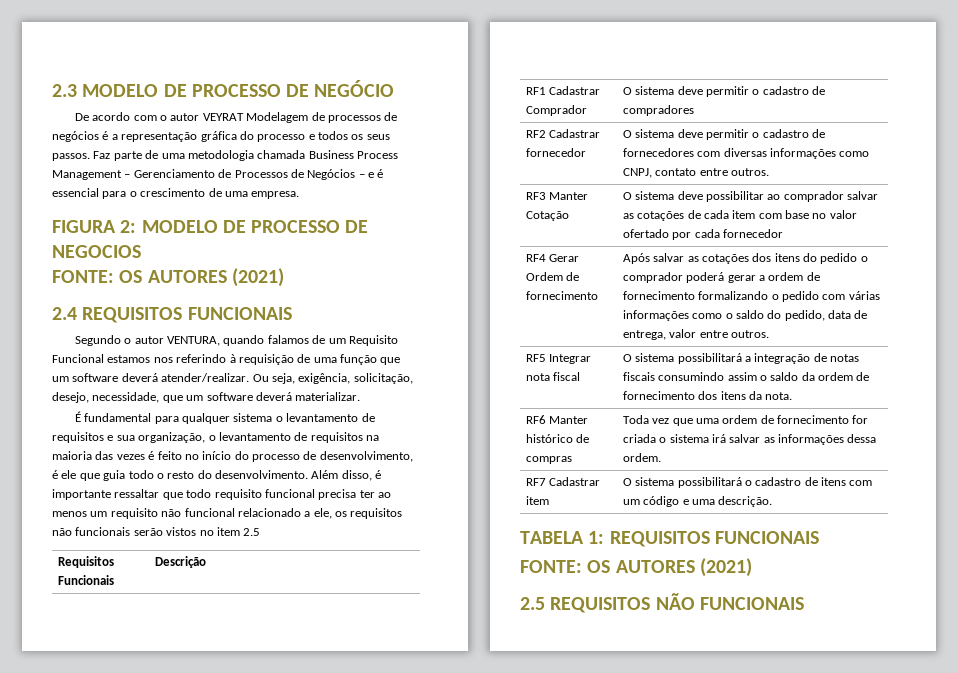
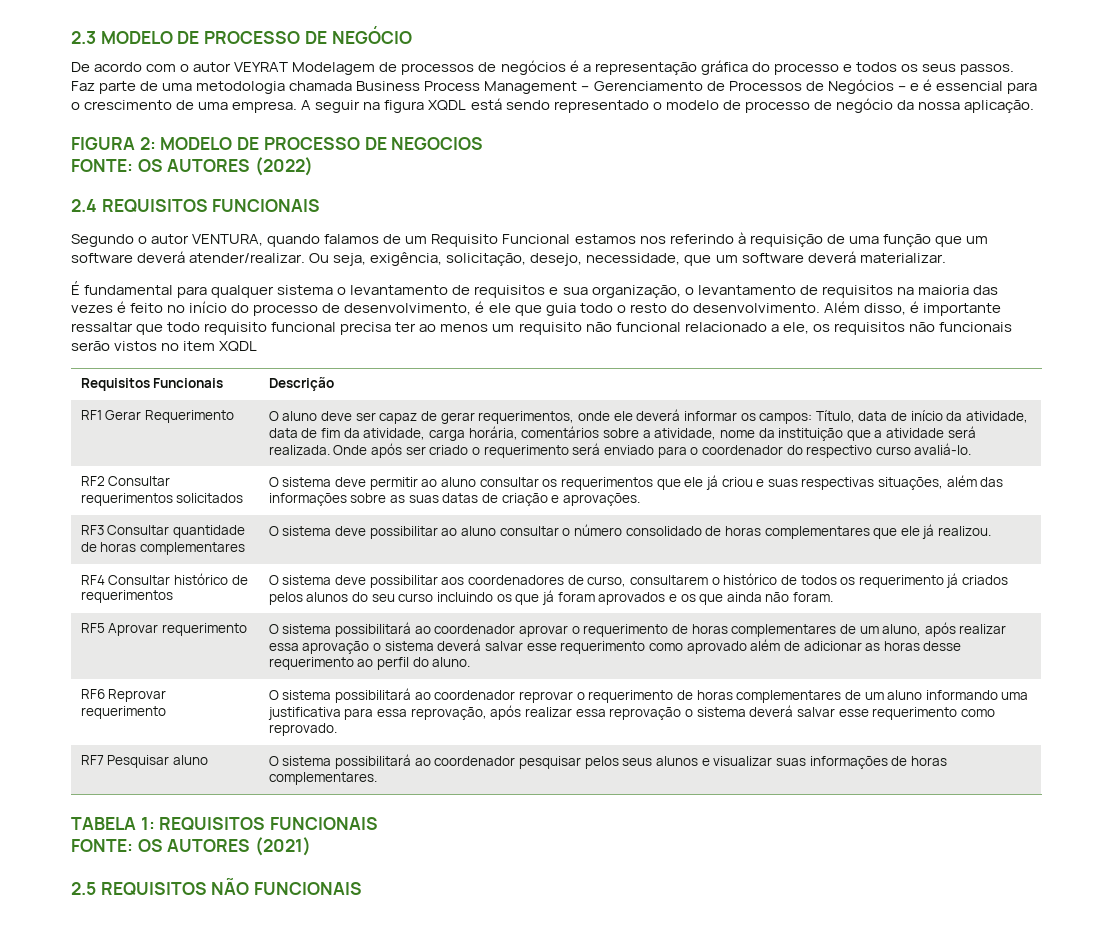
(300, 195) none -> [301,98,1035,113] A seguir na figura XQDL está sendo representado o modelo de processo de negócio da nossa aplicação.
[231,268,284,287] (2021) -> [255,157,314,176] (2022)
[243,528,261,536] 2.5 -> [219,341,258,352] XQDL
[549,86,601,95] [525,105,587,116] [622,86,826,97] [622,105,694,116] [525,129,601,138] [525,148,586,157] [622,129,826,140] [622,148,870,159] [622,168,769,178] [525,192,589,200] [525,211,569,221] Cadastrar Comprador | O sistema deve permitir o cadastro de compradores // RF2 Cadastrar fornecedor | O sistema deve permitir o cadastro de fornecedores com diversas informações como CNPJ, contato entre outros. // RF3 Manter Cotação -> [105,410,235,423] [268,409,1029,424] [268,426,976,441] [268,443,972,458] [80,476,171,486] [80,493,244,506] [268,475,1004,490] [268,493,640,506] [80,525,246,538] [80,542,246,555] Gerar Requerimento | O aluno deve ser capaz de gerar requerimentos, onde ele deverá informar os campos: Título, data de início da atividade, data de fim da atividade, carga horária, comentários sobre a atividade, nome da instituição que a atividade será realizada. Onde após ser criado o requerimento será enviado para o coordenador do respectivo curso avaliá-lo. // RF2 Consultar requerimentos solicitados | O sistema deve permitir ao aluno consultar os requerimentos que ele já criou e suas respectivas situações, além das informações sobre as suas datas de criação e aprovações. // RF3 Consultar quantidade de horas complementares
[783,191,879,202] [622,210,857,221] [622,229,783,240] [525,254,580,262] [525,272,580,281] [525,291,598,300] [622,253,868,264] [622,272,820,283] [622,291,880,302] [622,310,868,321] [622,329,769,340] [525,354,592,364] [525,372,581,381] [622,353,860,364] [622,372,870,381] [622,391,793,400] [525,415,589,424] [525,434,590,443] [525,456,572,464] [622,415,869,426] [622,434,877,445] [622,453,661,462] [525,477,601,486] [525,496,549,505] [622,477,873,488] [622,496,773,507] comprador salvar as cotações de cada item com base no valor ofertado por cada fornecedor // RF4 Gerar Ordem de fornecimento | Após salvar as cotações dos itens do pedido o comprador poderá gerar a ordem de fornecimento formalizando o pedido com várias informações como o saldo do pedido, data de entrega, valor entre outros. // RF5 Integrar nota fiscal | O sistema possibilitará a integração de notas fiscais consumindo assim o saldo da ordem de fornecimento dos itens da nota. // RF6 Manter histórico de compras | Toda vez que uma ordem de fornecimento for criada o sistema irá salvar as informações dessa ordem. // RF7 Cadastrar item | O sistema possibilitará o cadastro de itens com um código e uma descrição. -> [461,524,992,539] [80,573,248,585] [80,590,173,603] [268,573,1009,588] [268,590,834,605] [80,623,248,636] [268,622,1007,637] [268,639,962,654] [268,657,471,670] [80,689,167,702] [80,706,166,719] [268,688,1029,703] [267,705,995,720] [268,723,337,736] [80,755,209,768] [268,754,947,769] [268,772,377,785] aluno consultar o número consolidado de horas complementares que ele já realizou. // RF4 Consultar histórico de requerimentos | O sistema deve possibilitar aos coordenadores de curso, consultarem o histórico de todos os requerimento já criados pelos alunos do seu curso incluindo os que já foram aprovados e os que ainda não foram. // RF5 Aprovar requerimento | O sistema possibilitará ao coordenador aprovar o requerimento de horas complementares de um aluno, após realizar essa aprovação o sistema deverá salvar esse requerimento como aprovado além de adicionar as horas desse requerimento ao perfil do aluno. // RF6 Reprovar requerimento | O sistema possibilitará ao coordenador reprovar o requerimento de horas complementares de um aluno informando uma justificativa para essa reprovação, após realizar essa reprovação o sistema deverá salvar esse requerimento como reprovado. // RF7 Pesquisar aluno | O sistema possibilitará ao coordenador pesquisar pelos seus alunos e visualizar suas informações de horas complementares.

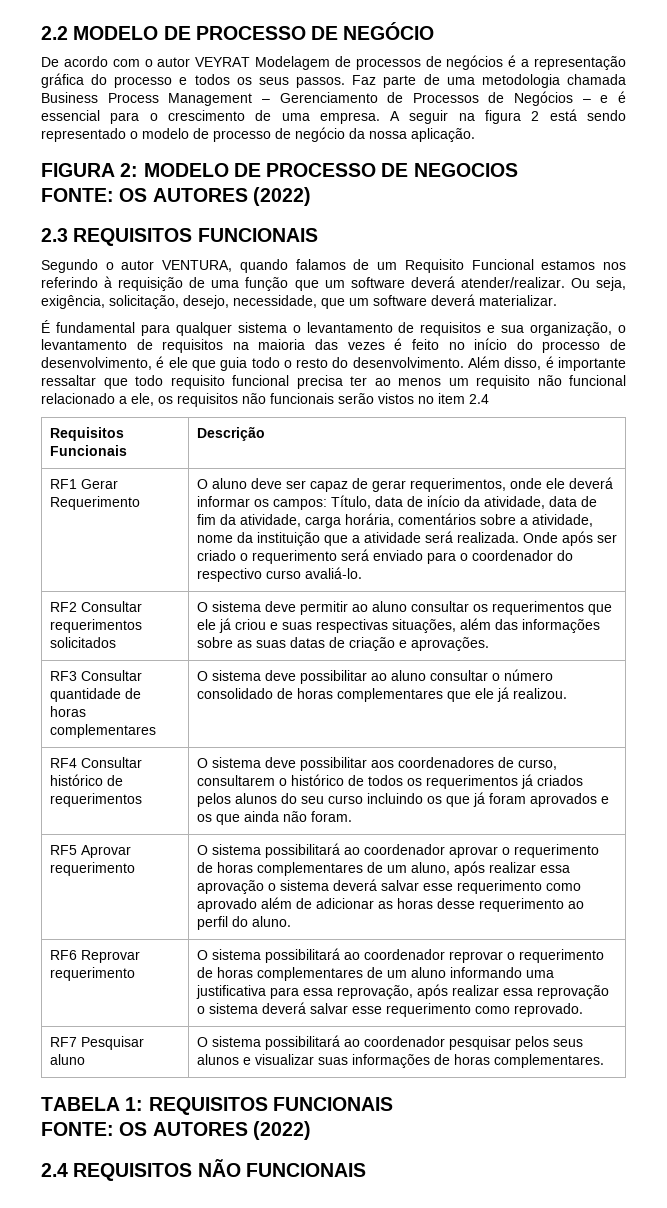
[71,31,96,44] 2.3 -> [41,26,68,40] 2.2
[428,100,467,111] XQDL -> [531,111,540,121] 2
[71,199,97,212] 2.4 -> [41,228,68,242] 2.3
[219,341,258,352] XQDL -> [469,394,489,404] 2.4
[858,575,944,588] requerimento -> [425,775,518,789] requerimentos
[255,837,312,856] [71,882,96,895] (2021) // 2.5 -> [252,1121,311,1140] [41,1163,68,1177] (2022) // 2.4

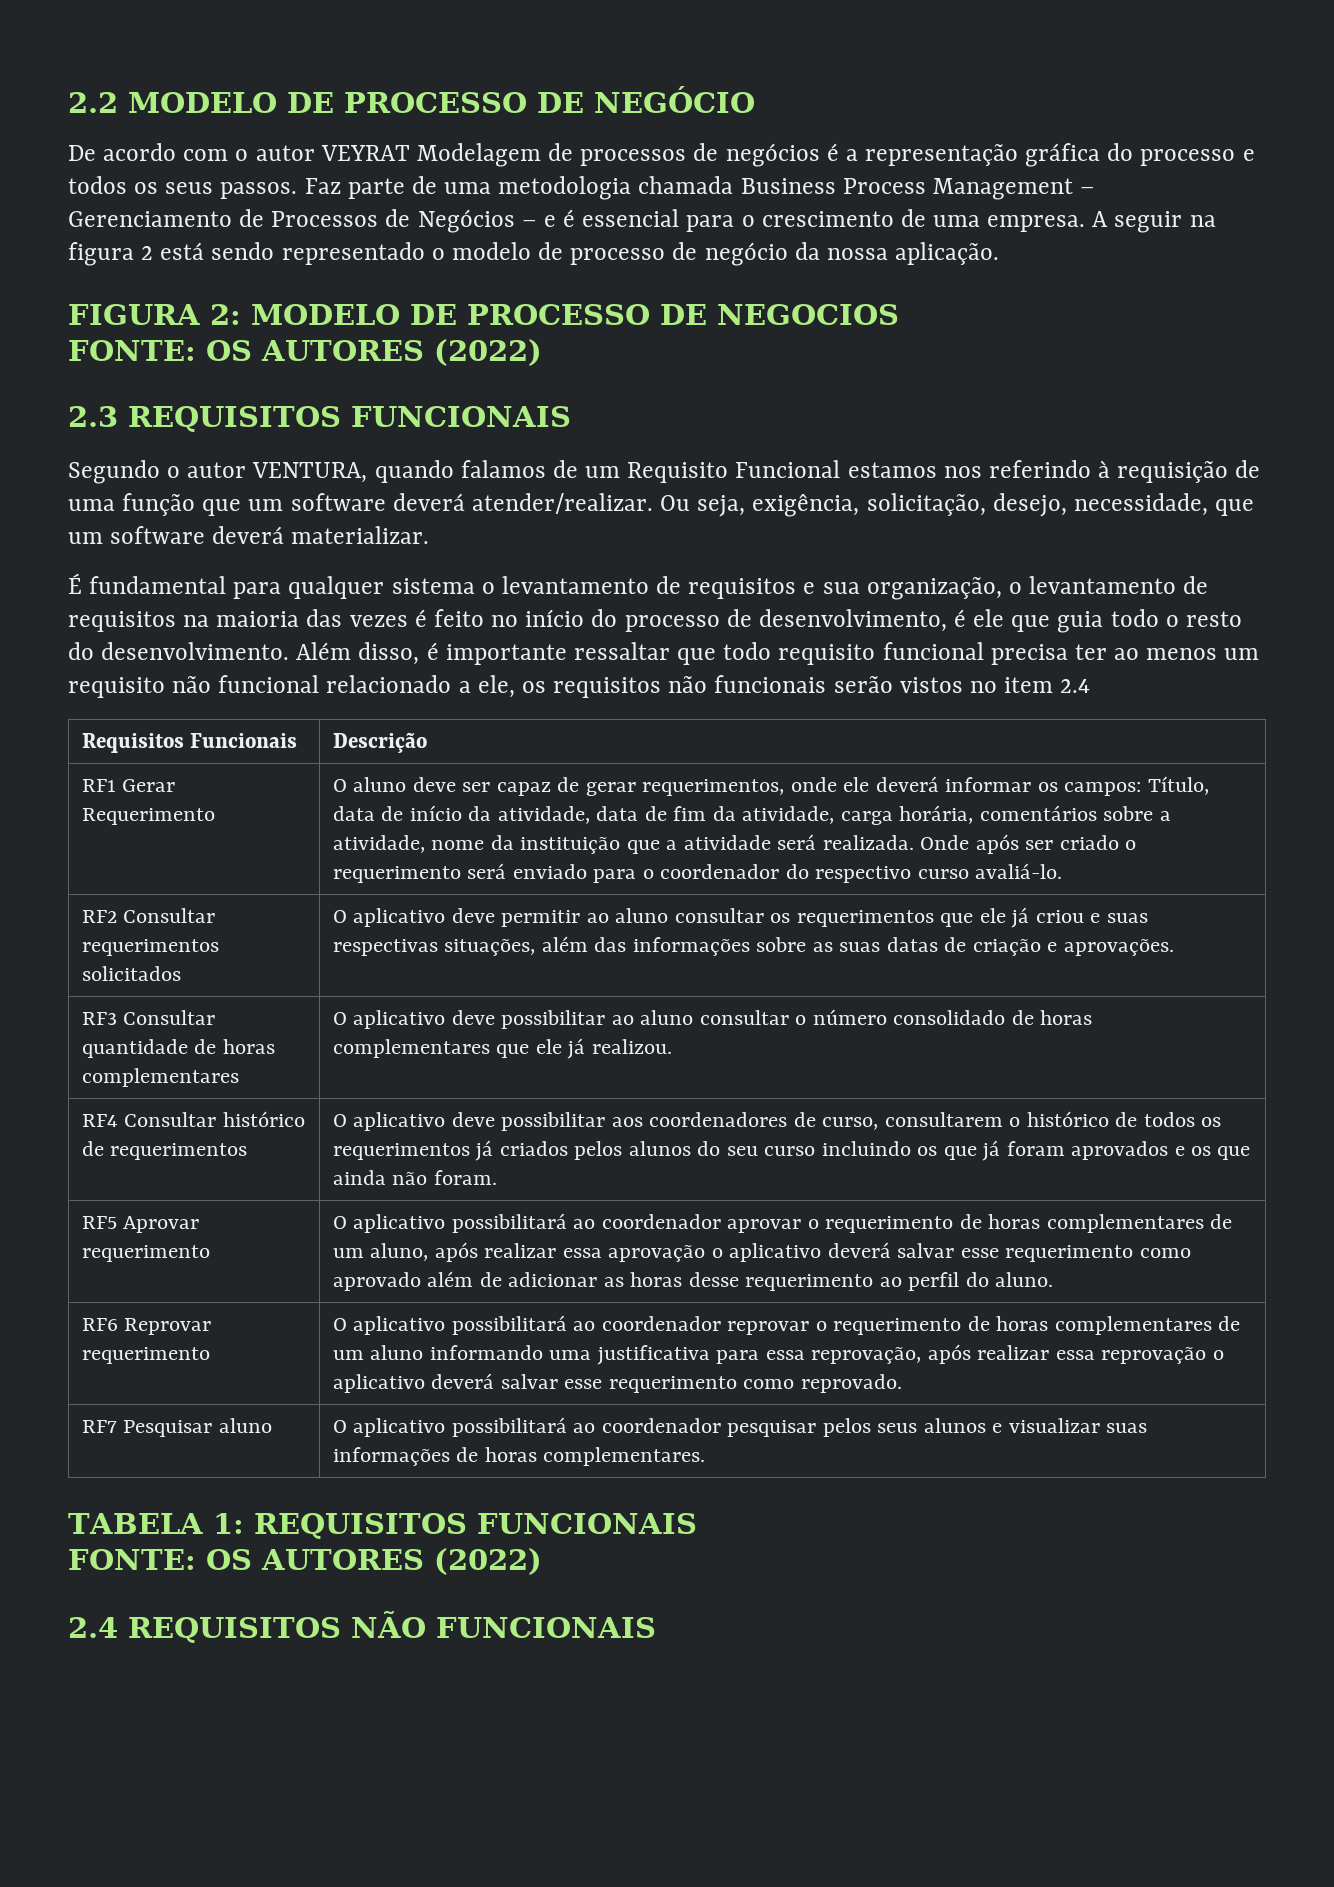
[211,601,261,612] sistema -> [353,908,446,927] aplicativo
[211,670,261,681] sistema -> [353,1010,446,1029] aplicativo
[211,757,261,768] sistema -> [353,1112,446,1131] aplicativo
[211,844,261,855] sistema -> [353,1214,446,1233] aplicativo
[279,880,329,891] sistema -> [729,1243,822,1262] aplicativo
[211,949,261,960] sistema -> [353,1316,446,1335] aplicativo
[208,1003,258,1014] sistema -> [332,1374,425,1393] aplicativo
[211,1036,261,1047] sistema -> [353,1418,446,1437] aplicativo

